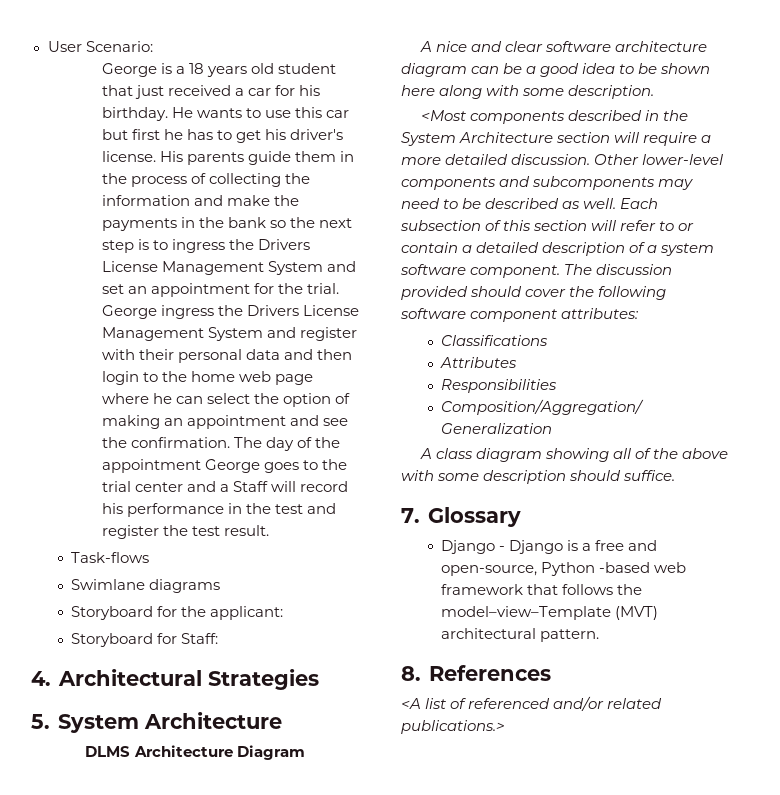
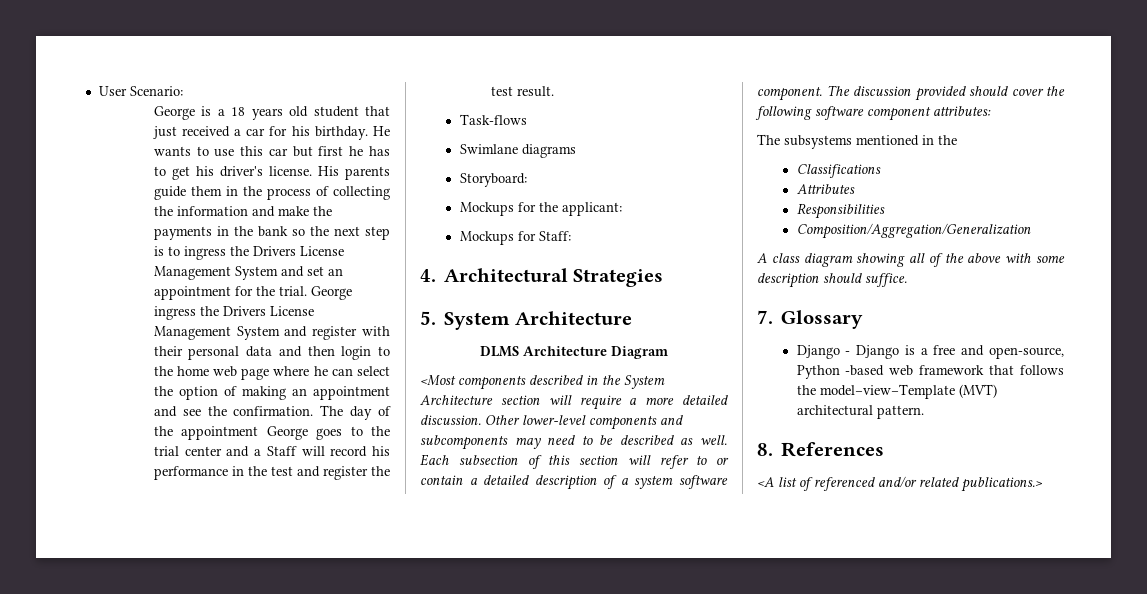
[71,606,154,620] Storyboard -> [459,173,527,187] [459,202,514,216] Storyboard: // Mockups
[71,633,154,647] Storyboard -> [459,231,514,245] Mockups
[419,41,707,52] [401,63,711,77] [401,85,655,99] // A nice and clear software architecture diagram can be a good idea to be shown here along with some description. -> (668, 352) none
(640, 313) none -> [757,134,957,149] // The subsystems mentioned in the

